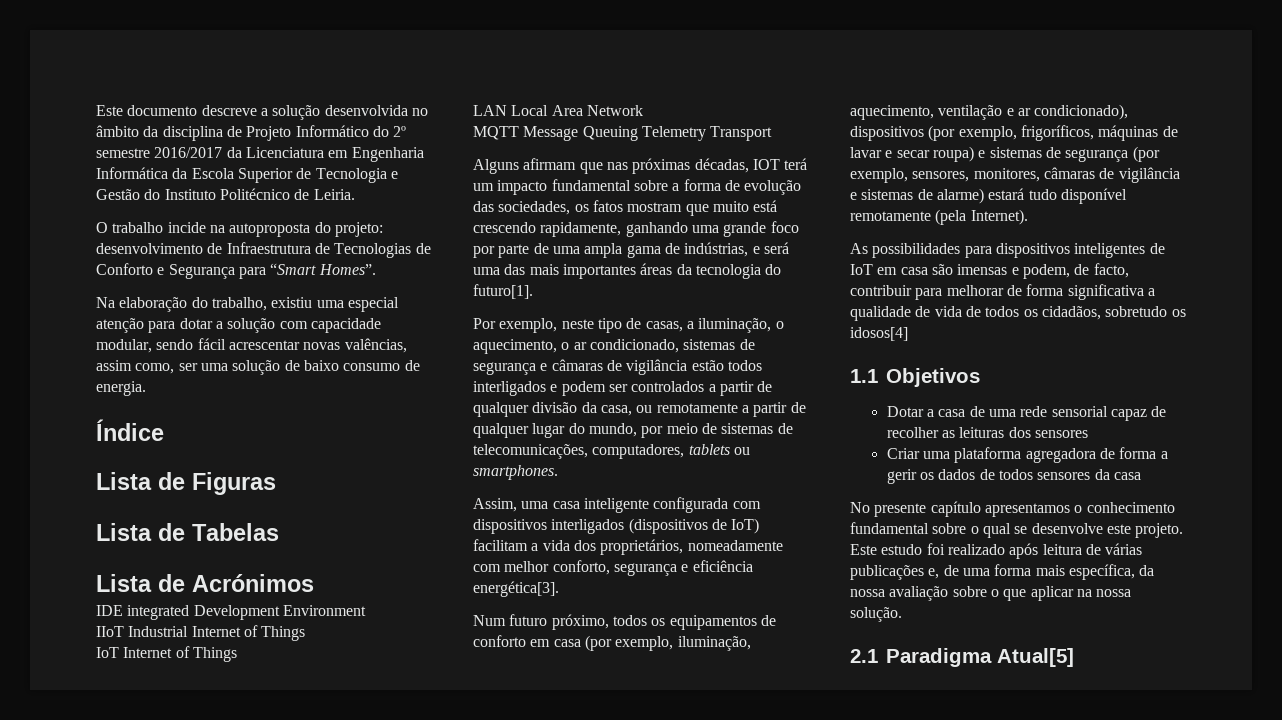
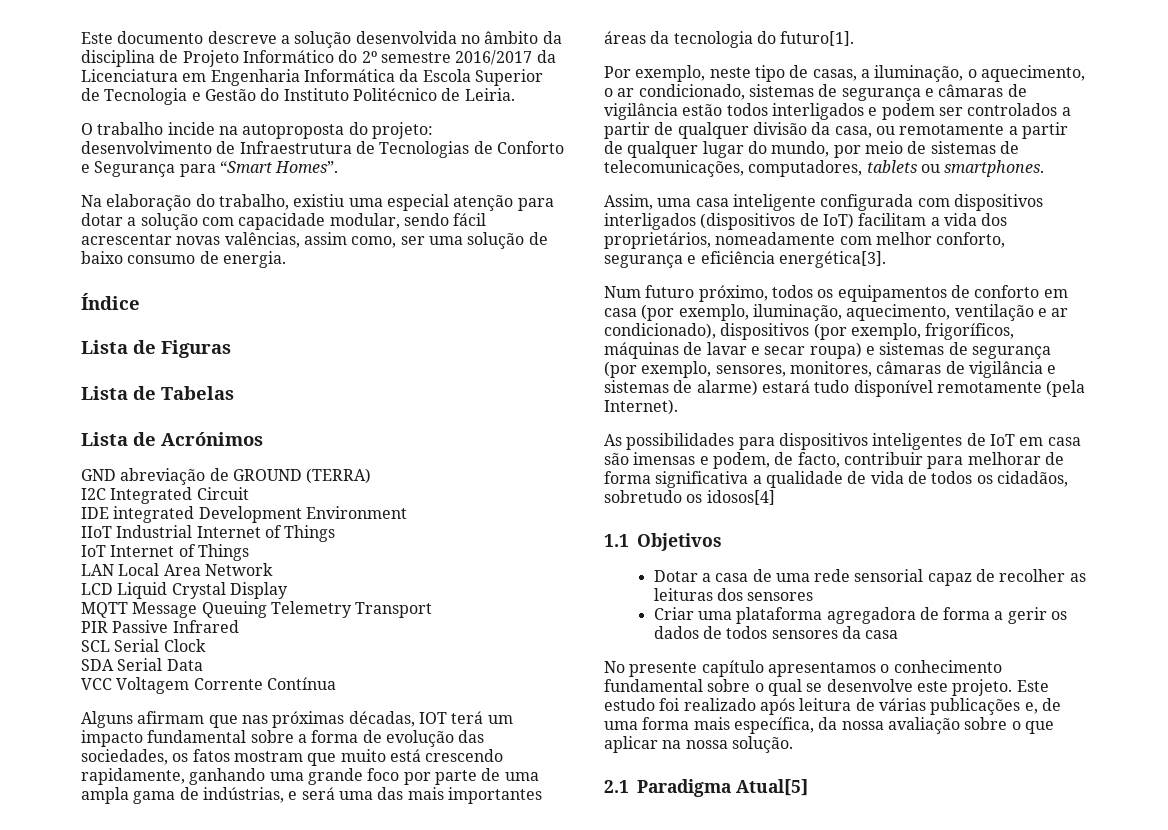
(314, 583) none -> [81,468,372,485] [81,487,249,504] // GND abreviação de GROUND (TERRA) // I2C Integrated Circuit
(643, 110) none -> [81,582,288,599] // LCD Liquid Crystal Display
(773, 133) none -> [81,620,239,633] [81,639,206,652] [81,658,203,671] [81,677,336,694] // PIR Passive Infrared // SCL Serial Clock // SDA Serial Data // VCC Voltagem Corrente Contínua

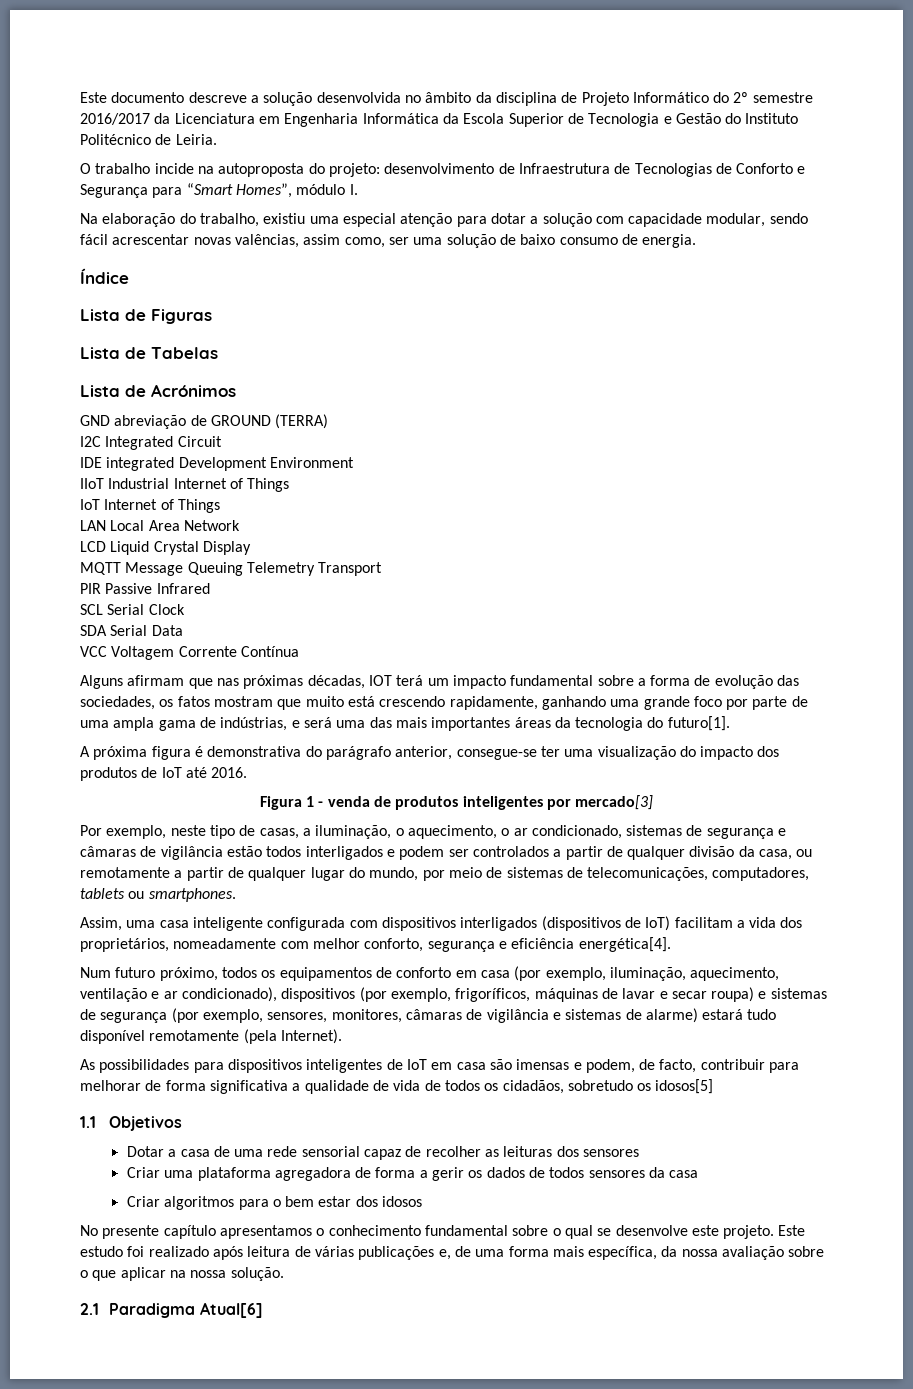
[275,161,339,173] Homes”. -> [235,183,358,198] Homes”, módulo I.
(855, 38) none -> [80,746,780,760] [80,767,248,781] [259,795,654,810] // A próxima figura é demonstrativa do parágrafo anterior, consegue-se ter uma visualização do impacto dos produtos de IoT até 2016. // Figura 1 - venda de produtos inteligentes por mercado[3]
[778,251,886,268] energética[3]. -> [578,937,671,952] energética[4].
[706,490,775,505] idosos[4] -> [655,1079,714,1094] idosos[5]
(899, 634) none -> [126,1196,423,1210] // Criar algoritmos para o bem estar dos idosos
[736,779,808,796] Atual[5] -> [199,1302,263,1318] Atual[6]

